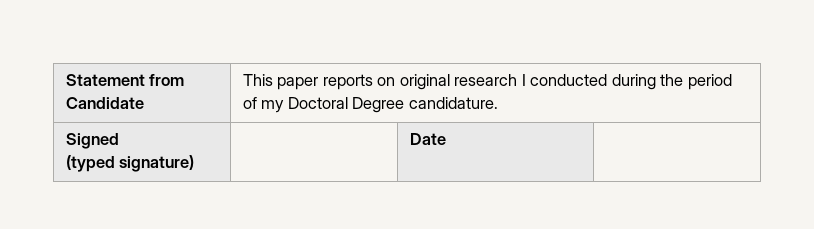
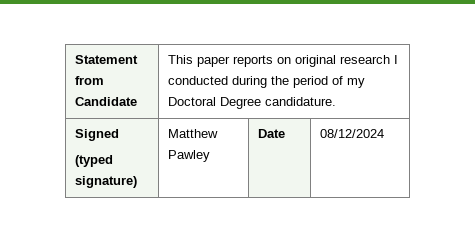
(195, 163) none -> [167,129,218,138] [167,150,210,162] Matthew Pawley
(446, 139) none -> [319,129,384,138] 08/12/2024

